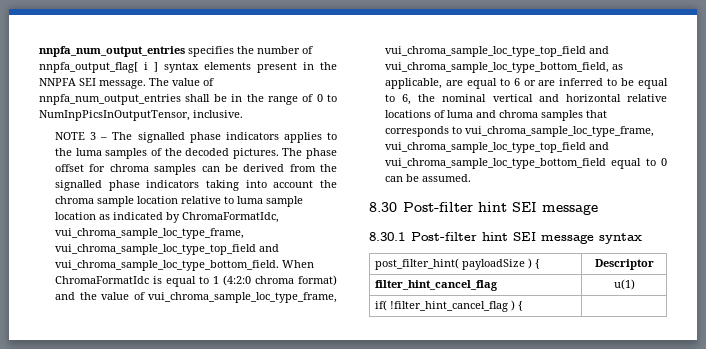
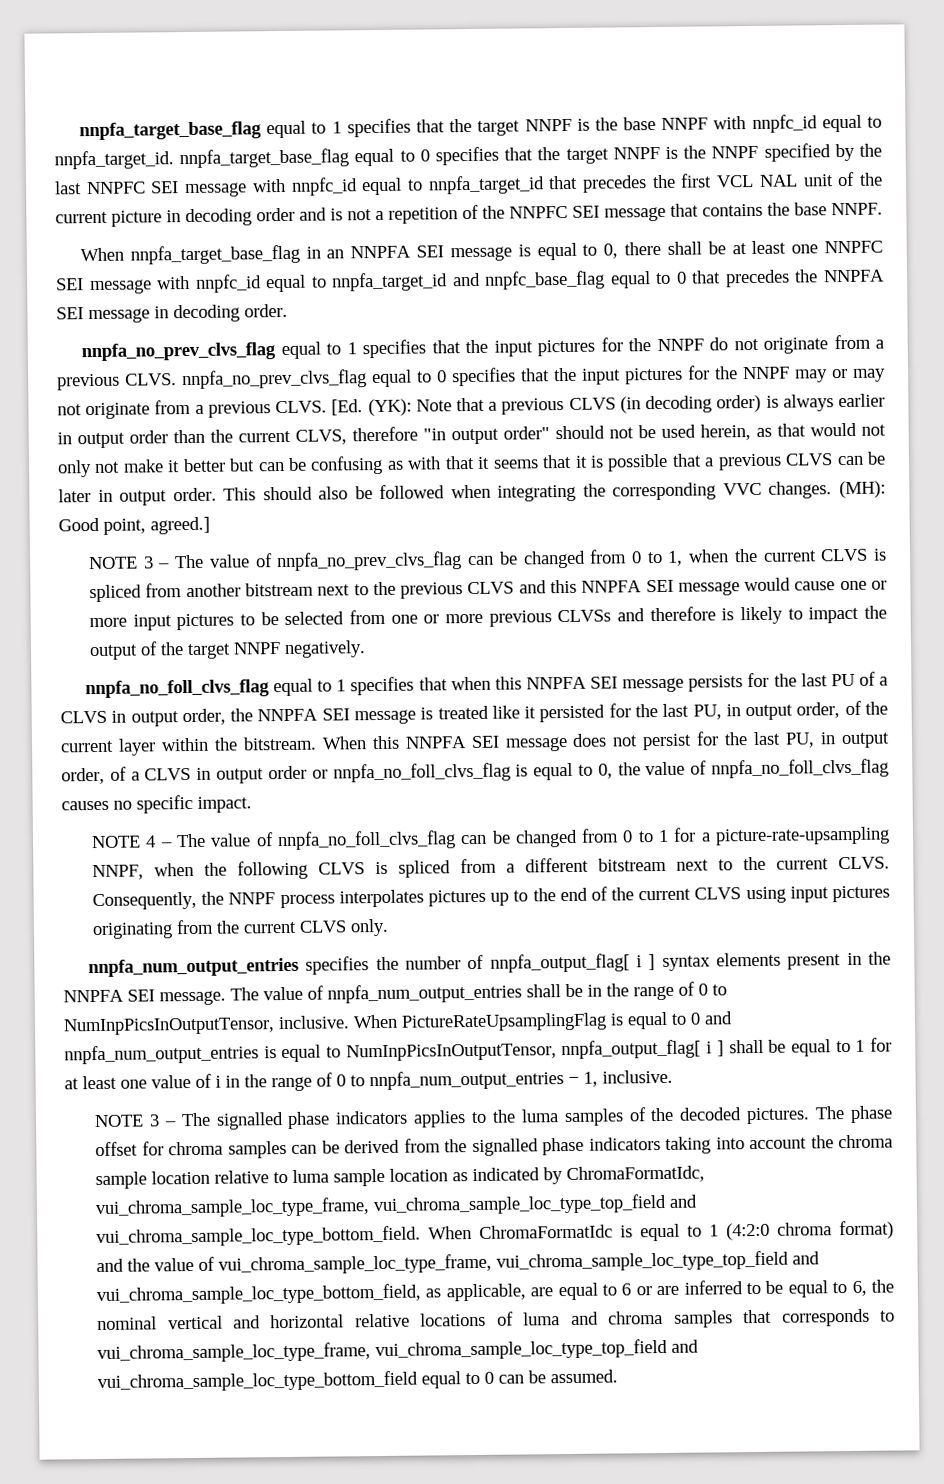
(39, 51) none -> [79,114,883,141] [54,143,883,170] [55,171,884,198] [55,202,883,227] [80,240,883,265] [56,269,885,295] [56,303,288,324] [81,334,885,362] [57,365,886,391] [57,393,885,420] [57,422,886,449] [57,451,886,478] [58,480,886,506] [58,516,210,535] [89,548,887,572] [89,577,888,603] [89,605,887,631] [89,640,367,661] [85,671,889,699] [60,700,889,727] [60,731,891,756] [61,758,889,785] [61,794,252,814] [91,826,891,851] [92,856,890,881] [92,885,891,911] [92,918,390,940] nnpfa_target_base_flag equal to 1 specifies that the target NNPF is the base NNPF with nnpfc_id equal to nnpfa_target_id. nnpfa_target_base_flag equal to 0 specifies that the target NNPF is the NNPF specified by the last NNPFC SEI message with nnpfc_id equal to nnpfa_target_id that precedes the first VCL NAL unit of the current picture in decoding order and is not a repetition of the NNPFC SEI message that contains the base NNPF. // When nnpfa_target_base_flag in an NNPFA SEI message is equal to 0, there shall be at least one NNPFC SEI message with nnpfc_id equal to nnpfa_target_id and nnpfc_base_flag equal to 0 that precedes the NNPFA SEI message in decoding order. // nnpfa_no_prev_clvs_flag equal to 1 specifies that the input pictures for the NNPF do not originate from a previous CLVS. nnpfa_no_prev_clvs_flag equal to 0 specifies that the input pictures for the NNPF may or may not originate from a previous CLVS. [Ed. (YK): Note that a previous CLVS (in decoding order) is always earlier in output order than the current CLVS, therefore "in output order" should not be used herein, as that would not only not make it better but can be confusing as with that it seems that it is possible that a previous CLVS can be later in output order. This should also be followed when integrating the corresponding VVC changes. (MH): Good point, agreed.] // NOTE 3 – The value of nnpfa_no_prev_clvs_flag can be changed from 0 to 1, when the current CLVS is spliced from another bitstream next to the previous CLVS and this NNPFA SEI message would cause one or more input pictures to be selected from one or more previous CLVSs and therefore is likely to impact the output of the target NNPF negatively. // nnpfa_no_foll_clvs_flag equal to 1 specifies that when this NNPFA SEI message persists for the last PU of a CLVS in output order, the NNPFA SEI message is treated like it persisted for the last PU, in output order, of the current layer within the bitstream. When this NNPFA SEI message does not persist for the last PU, in output order, of a CLVS in output order or nnpfa_no_foll_clvs_flag is equal to 0, the value of nnpfa_no_foll_clvs_flag causes no specific impact. // NOTE 4 – The value of nnpfa_no_foll_clvs_flag can be changed from 0 to 1 for a picture-rate-upsampling NNPF, when the following CLVS is spliced from a different bitstream next to the current CLVS. Consequently, the NNPF process interpolates pictures up to the end of the current CLVS using input pictures originating from the current CLVS only. //
(243, 114) none -> [353,1011,733,1032] [64,1037,893,1065] [64,1069,673,1092] When PictureRateUpsamplingFlag is equal to 0 and nnpfa_num_output_entries is equal to NumInpPicsInOutputTensor, nnpfa_output_flag[ i ] shall be equal to 1 for at least one value of i in the range of 0 to nnpfa_num_output_entries − 1, inclusive.
[369,202,598,215] [369,232,642,244] [375,258,541,270] [594,259,654,270] [375,280,499,291] [613,279,635,290] [375,300,524,312] // 8.30 Post-filter hint SEI message // 8.30.1 Post-filter hint SEI message syntax // post_filter_hint( payloadSize ) { | Descriptor // filter_hint_cancel_flag | u(1) // if( !filter_hint_cancel_flag ) { | -> (619, 1376) none

